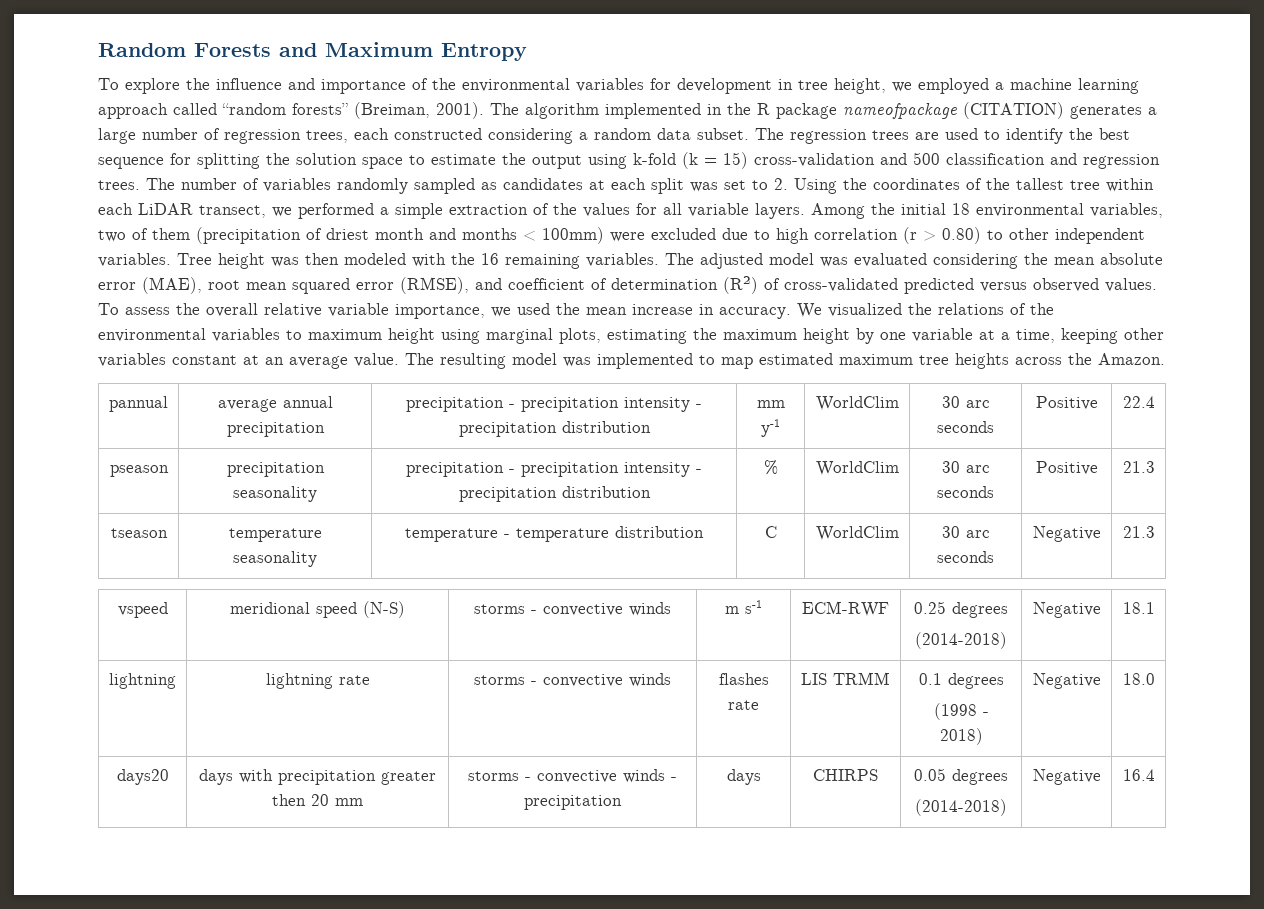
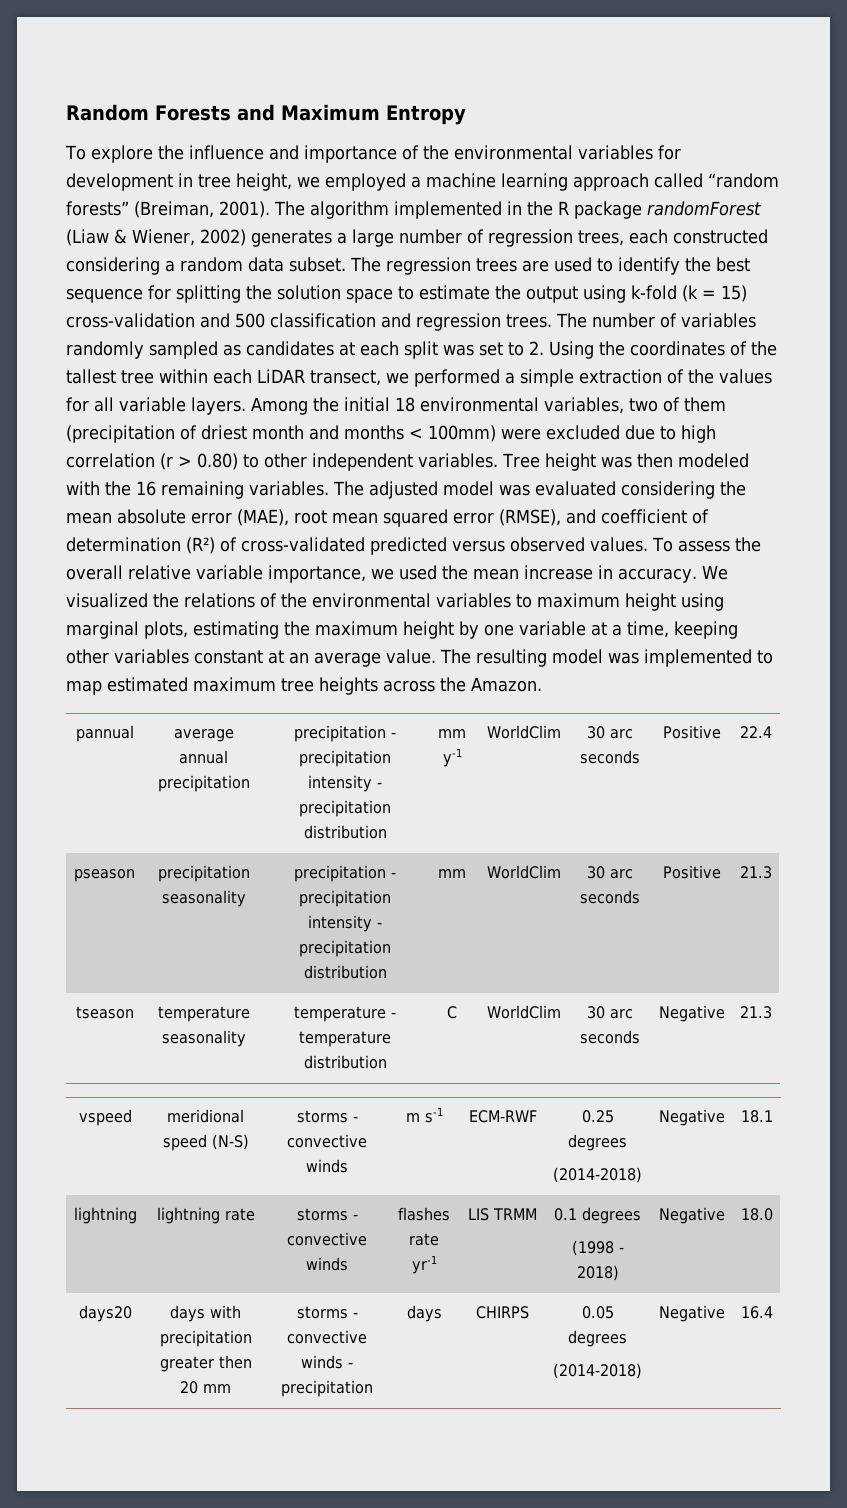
[843,102,1064,119] nameofpackage (CITATION) -> [647,201,761,216] [66,229,246,246] randomForest (Liaw & Wiener, 2002)
[763,460,778,475] % -> [438,869,466,878] mm
(759, 705) none -> [411,1255,437,1274] yr-1

